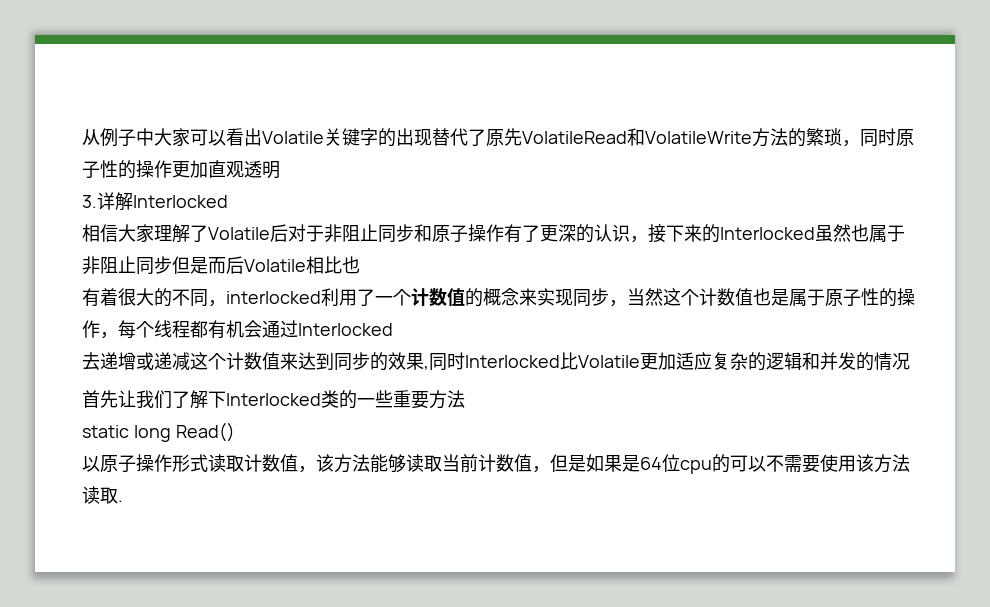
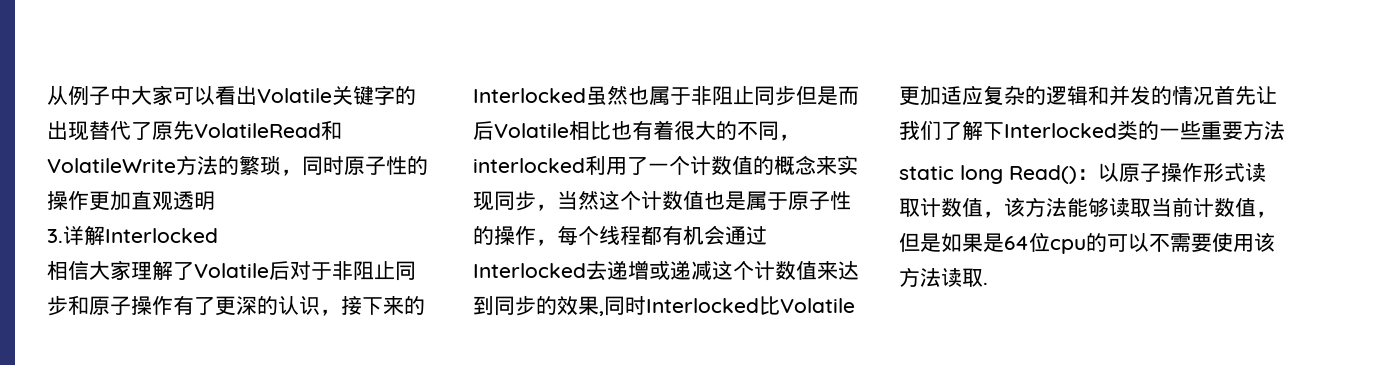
(360, 265) // -> (632, 130) none
(393, 329) // -> (586, 270) none
(910, 361) // -> (1214, 95) none
(235, 432) // -> [1077,169,1098,180] ：

